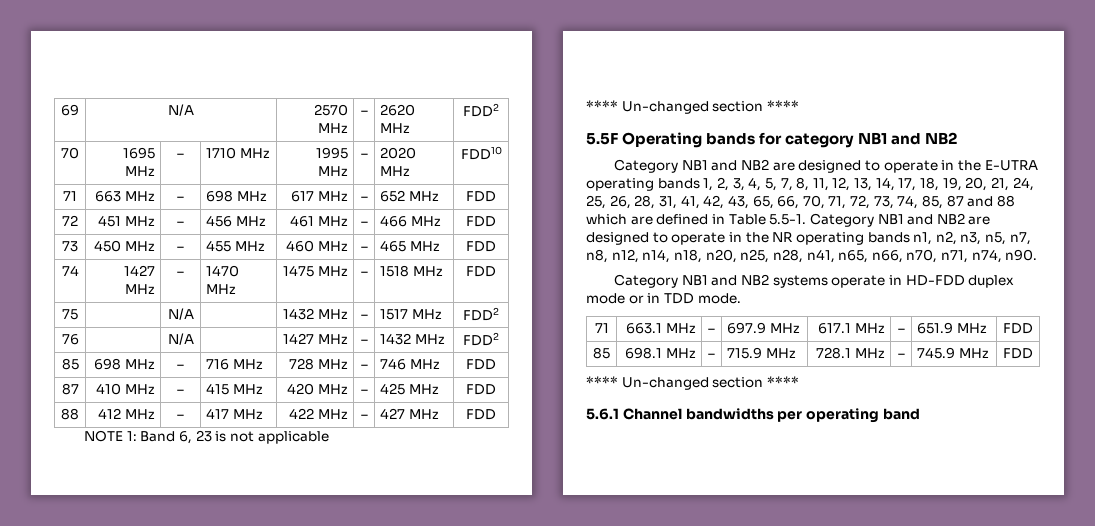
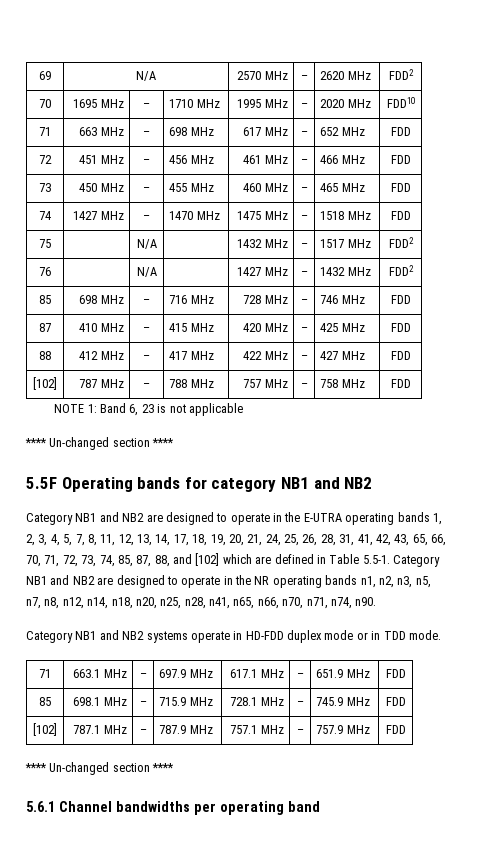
(496, 414) none -> [33,377,57,390] [79,379,124,388] [143,383,150,388] [169,379,214,388] [243,379,288,388] [300,383,308,388] [320,379,365,388] [390,379,411,388] // [102] | 787 MHz | – | 788 MHz | 757 MHz | – | 758 MHz | FDD
[946,195,1015,207] 87 and 88 -> [136,553,220,567] 87, 88, and [102]
(1033, 353) none -> [33,723,57,736] [73,725,127,734] [139,729,147,734] [159,725,213,734] [230,725,284,734] [296,729,304,734] [316,725,370,734] [385,725,406,734] // [102] | 787.1 MHz | – | 787.9 MHz | 757.1 MHz | – | 757.9 MHz | FDD

